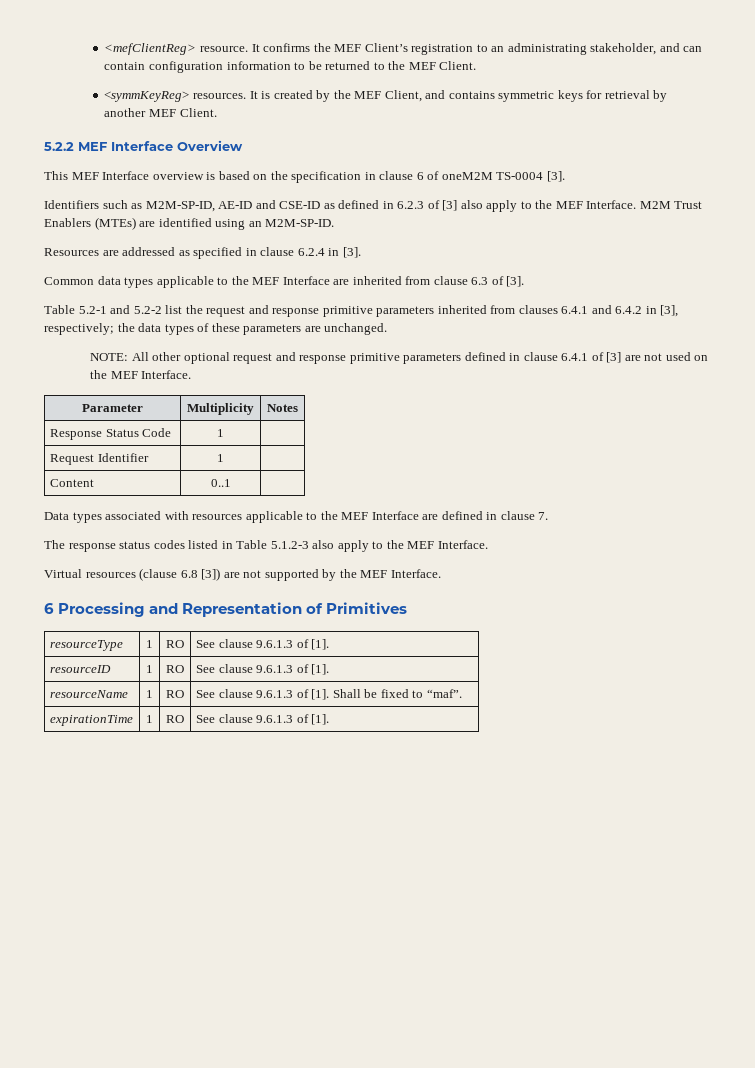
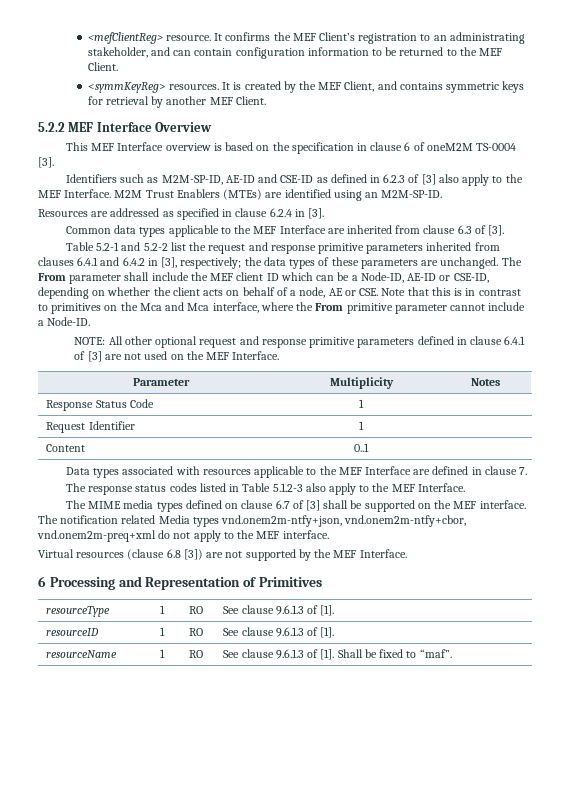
(388, 329) none -> [501,257,522,266] [38,272,489,284] [38,287,521,299] [38,302,526,314] [38,317,91,326] The From parameter shall include the MEF client ID which can be a Node-ID, AE-ID or CSE-ID, depending on whether the client acts on behalf of a node, AE or CSE. Note that this is in contrast to primitives on the Mca and Mca interface, where the From primitive parameter cannot include a Node-ID.
(488, 544) none -> [65,500,526,512] [38,515,467,527] [37,530,329,542] // The MIME media types defined on clause 6.7 of [3] shall be supported on the MEF interface. The notification related Media types vnd.onem2m-ntfy+json, vnd.onem2m-ntfy+cbor, vnd.onem2m-preq+xml do not apply to the MEF interface.
[49,715,133,726] [146,715,153,723] [166,715,184,723] [195,714,330,725] // expirationTime | 1 | RO | See clause 9.6.1.3 of [1]. -> (452, 653) none

